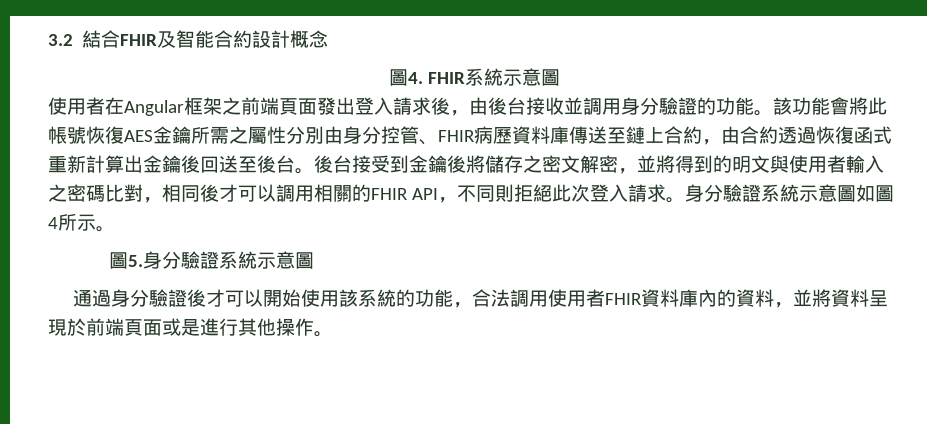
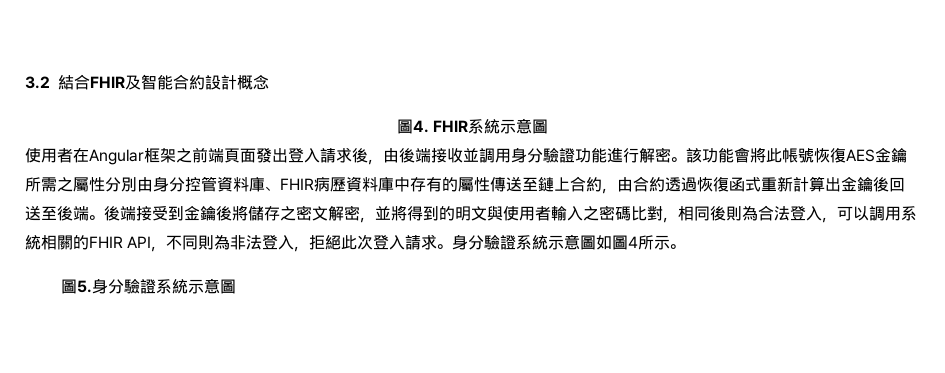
[507,97,526,115] 台 -> [415,148,431,163] 端
[697,97,754,115] 的功能 -> [575,147,671,163] 功能進行解密
(419, 135) none -> [217,176,265,192] 資料庫
(569, 135) none -> [394,177,490,192] 中存有的屬性
[276,155,352,174] 台。後台 -> [73,206,136,221] 端。後端
[219,184,238,202] 才 -> [726,205,837,223] 則為合法登入，
(314, 193) none -> [901,206,917,221] [25,235,41,250] 系統
(514, 193) none -> [214,235,310,252] 為非法登入，
[73,289,889,308] [48,318,333,337] // 通過身分驗證後才可以開始使用該系統的功能，合法調用使用者FHIR資料庫內的資料，並將資料呈現於前端頁面或是進行其他操作。 -> (236, 286) none

